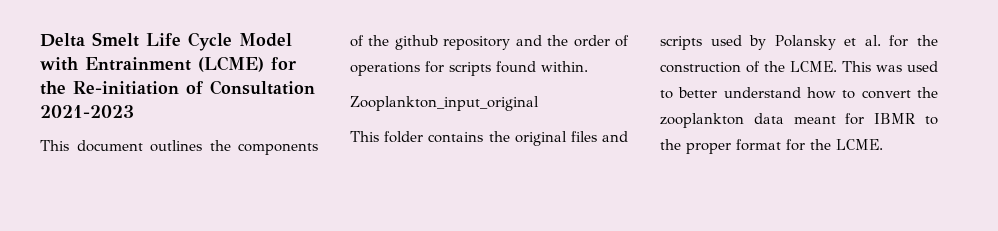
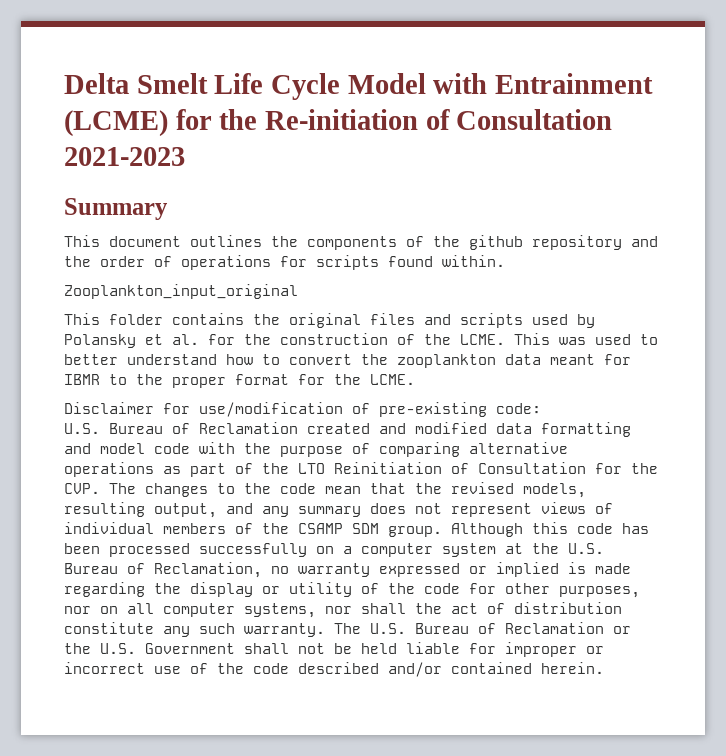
(134, 111) none -> [64,198,168,220] // Summary
(883, 144) none -> [64,402,541,417] [64,422,631,437] [64,442,568,457] [64,462,658,477] [64,482,586,498] [64,502,613,518] [64,522,649,537] [64,543,604,557] [64,562,631,578] [64,582,640,598] [64,602,622,618] [64,622,631,637] [64,642,604,657] [64,662,604,677] // Disclaimer for use/modification of pre-existing code: // U.S. Bureau of Reclamation created and modified data formatting and model code with the purpose of comparing alternative operations as part of the LTO Reinitiation of Consultation for the CVP. The changes to the code mean that the revised models, resulting output, and any summary does not represent views of individual members of the CSAMP SDM group. Although this code has been processed successfully on a computer system at the U.S. Bureau of Reclamation, no warranty expressed or implied is made regarding the display or utility of the code for other purposes, nor on all computer systems, nor shall the act of distribution constitute any such warranty. The U.S. Bureau of Reclamation or the U.S. Government shall not be held liable for improper or incorrect use of the code described and/or contained herein.

